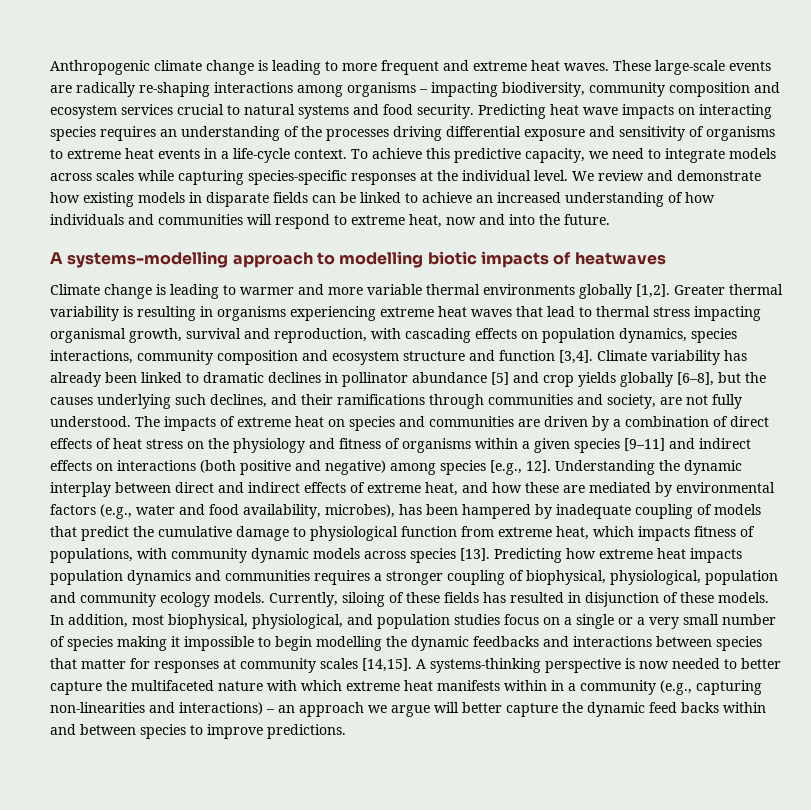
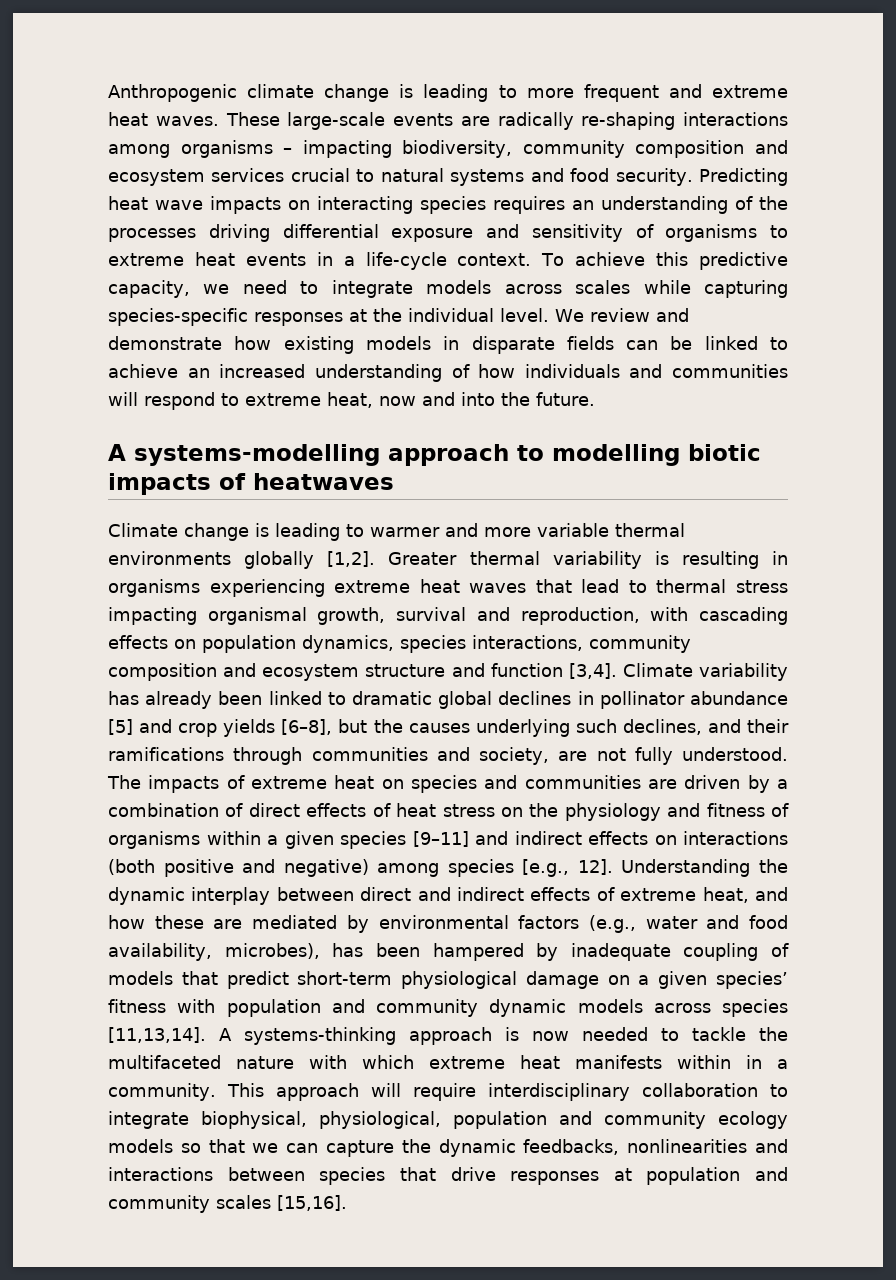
(264, 377) none -> [438,691,493,709] global
[620,372,673,387] globally -> (276, 728) none
[133,526,755,541] [50,548,167,563] the cumulative damage to physiological function from extreme heat, which impacts fitness of populations, with -> [297,971,789,989] [108,999,365,1017] short-term physiological damage on a given species’ fitness with population and
[460,548,742,563] [50,570,778,585] [50,592,769,607] [50,614,776,629] [50,636,762,651] [50,658,412,673] [13]. Predicting how extreme heat impacts population dynamics and communities requires a stronger coupling of biophysical, physiological, population and community ecology models. Currently, siloing of these fields has resulted in disjunction of these models. In addition, most biophysical, physiological, and population studies focus on a single or a very small number of species making it impossible to begin modelling the dynamic feedbacks and interactions between species that matter for responses at community scales [14,15]. -> [108,1027,206,1043] [11,13,14].
[545,658,621,673] perspective -> [409,1027,492,1045] approach
[741,658,781,669] [50,681,102,695] better capture -> [692,1027,746,1041] tackle
[580,680,762,695] [50,702,766,717] [50,724,346,739] community (e.g., capturing non-linearities and interactions) – an approach we argue will better capture the dynamic feed backs within and between species to improve predictions. -> [108,1083,788,1101] [108,1111,788,1129] [108,1139,788,1157] [108,1167,788,1185] [108,1195,347,1213] community. This approach will require interdisciplinary collaboration to integrate biophysical, physiological, population and community ecology models so that we can capture the dynamic feedbacks, nonlinearities and interactions between species that drive responses at population and community scales [15,16].

